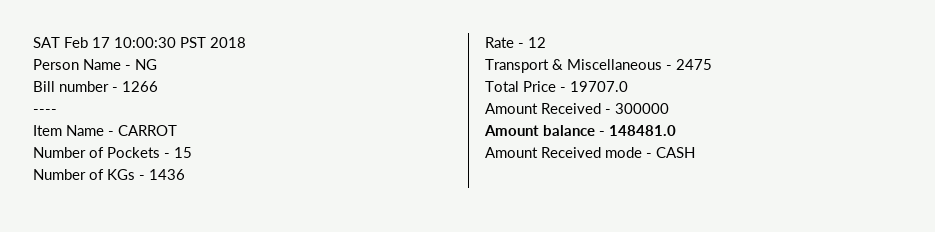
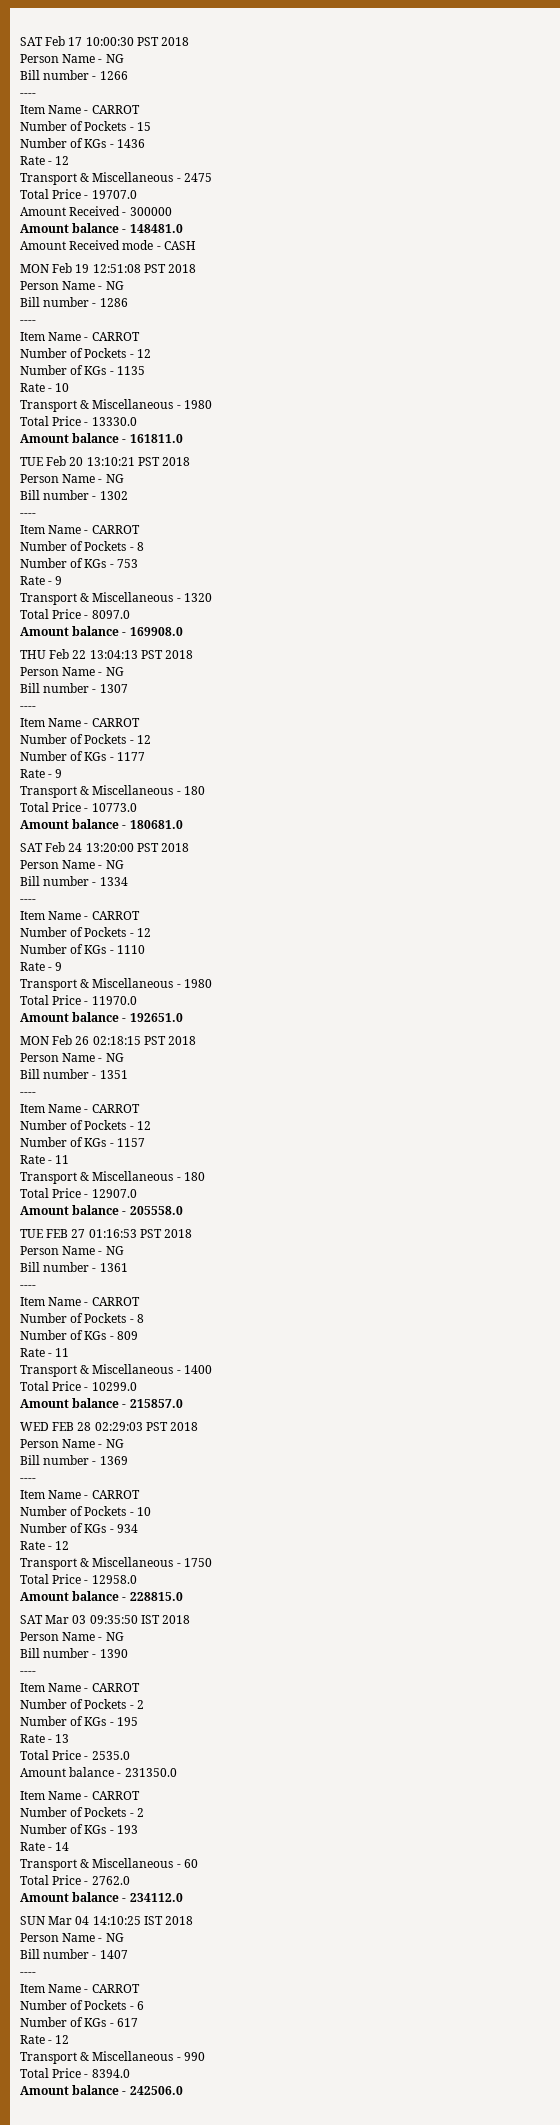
(695, 152) none -> [20,263,197,273] [20,281,124,290] [20,297,128,307] [20,320,36,324] [20,332,140,341] [20,348,151,358] [20,365,145,375] [20,383,70,392] [20,399,212,412] [20,416,137,426] [20,433,183,443] [20,456,191,466] [20,474,124,483] [20,490,128,500] [20,513,36,517] [20,525,140,534] [20,541,144,551] [20,558,138,568] [20,576,63,585] [20,592,212,605] [20,609,130,619] [20,626,183,636] [20,649,194,659] [20,667,124,676] [20,683,128,693] [20,706,36,710] [20,718,140,727] [20,734,151,744] [20,751,145,761] [20,769,63,778] [20,785,205,798] [20,802,137,812] [20,819,183,829] [20,842,190,852] [20,860,124,869] [20,876,128,886] [20,899,36,903] [20,911,140,920] [20,927,151,937] [20,944,145,954] [20,962,63,971] [20,978,212,991] [20,995,137,1005] [20,1012,183,1022] [20,1035,197,1045] [20,1053,124,1062] [20,1069,128,1079] [20,1092,36,1096] [20,1104,140,1113] [20,1120,151,1130] [20,1137,145,1147] [20,1155,70,1164] [20,1171,205,1184] [20,1188,137,1198] [20,1205,183,1215] [20,1229,193,1238] [20,1246,124,1255] [20,1262,128,1272] [20,1285,36,1289] [20,1297,140,1306] [20,1313,144,1323] [20,1330,138,1340] [20,1348,70,1357] [20,1364,212,1377] [20,1381,137,1391] [20,1398,183,1408] [20,1422,199,1431] [20,1439,124,1448] [20,1455,128,1465] [20,1478,36,1482] [20,1490,140,1499] [20,1506,151,1516] [20,1523,138,1533] [20,1541,70,1550] [20,1557,212,1570] [20,1574,137,1584] [20,1591,183,1601] [20,1615,191,1624] [20,1632,124,1641] [20,1648,128,1658] [20,1671,36,1675] [20,1683,140,1692] [20,1699,144,1709] [20,1716,138,1726] [20,1734,70,1743] [20,1750,130,1760] [20,1767,177,1777] [20,1791,140,1800] [20,1807,144,1817] [20,1824,138,1834] [20,1842,70,1851] [20,1858,198,1871] [20,1875,130,1885] [20,1892,183,1902] [20,1916,194,1925] [20,1933,124,1942] [20,1949,128,1959] [20,1972,36,1976] [20,1984,140,1993] [20,2000,144,2010] [20,2017,138,2027] [20,2035,70,2044] [20,2051,205,2064] [20,2068,130,2078] [20,2085,183,2095] // MON Feb 19 12:51:08 PST 2018 // Person Name - NG // Bill number - 1286 // ---- // Item Name - CARROT // Number of Pockets - 12 // Number of KGs - 1135 // Rate - 10 // Transport & Miscellaneous - 1980 // Total Price - 13330.0 // Amount balance - 161811.0 // TUE Feb 20 13:10:21 PST 2018 // Person Name - NG // Bill number - 1302 // ---- // Item Name - CARROT // Number of Pockets - 8 // Number of KGs - 753 // Rate - 9 // Transport & Miscellaneous - 1320 // Total Price - 8097.0 // Amount balance - 169908.0 // THU Feb 22 13:04:13 PST 2018 // Person Name - NG // Bill number - 1307 // ---- // Item Name - CARROT // Number of Pockets - 12 // Number of KGs - 1177 // Rate - 9 // Transport & Miscellaneous - 180 // Total Price - 10773.0 // Amount balance - 180681.0 // SAT Feb 24 13:20:00 PST 2018 // Person Name - NG // Bill number - 1334 // ---- // Item Name - CARROT // Number of Pockets - 12 // Number of KGs - 1110 // Rate - 9 // Transport & Miscellaneous - 1980 // Total Price - 11970.0 // Amount balance - 192651.0 // MON Feb 26 02:18:15 PST 2018 // Person Name - NG // Bill number - 1351 // ---- // Item Name - CARROT // Number of Pockets - 12 // Number of KGs - 1157 // Rate - 11 // Transport & Miscellaneous - 180 // Total Price - 12907.0 // Amount balance - 205558.0 // TUE FEB 27 01:16:53 PST 2018 // Person Name - NG // Bill number - 1361 // ---- // Item Name - CARROT // Number of Pockets - 8 // Number of KGs - 809 // Rate - 11 // Transport & Miscellaneous - 1400 // Total Price - 10299.0 // Amount balance - 215857.0 // WED FEB 28 02:29:03 PST 2018 // Person Name - NG // Bill number - 1369 // ---- // Item Name - CARROT // Number of Pockets - 10 // Number of KGs - 934 // Rate - 12 // Transport & Miscellaneous - 1750 // Total Price - 12958.0 // Amount balance - 228815.0 // SAT Mar 03 09:35:50 IST 2018 // Person Name - NG // Bill number - 1390 // ---- // Item Name - CARROT // Number of Pockets - 2 // Number of KGs - 195 // Rate - 13 // Total Price - 2535.0 // Amount balance - 231350.0 // Item Name - CARROT // Number of Pockets - 2 // Number of KGs - 193 // Rate - 14 // Transport & Miscellaneous - 60 // Total Price - 2762.0 // Amount balance - 234112.0 // SUN Mar 04 14:10:25 IST 2018 // Person Name - NG // Bill number - 1407 // ---- // Item Name - CARROT // Number of Pockets - 6 // Number of KGs - 617 // Rate - 12 // Transport & Miscellaneous - 990 // Total Price - 8394.0 // Amount balance - 242506.0

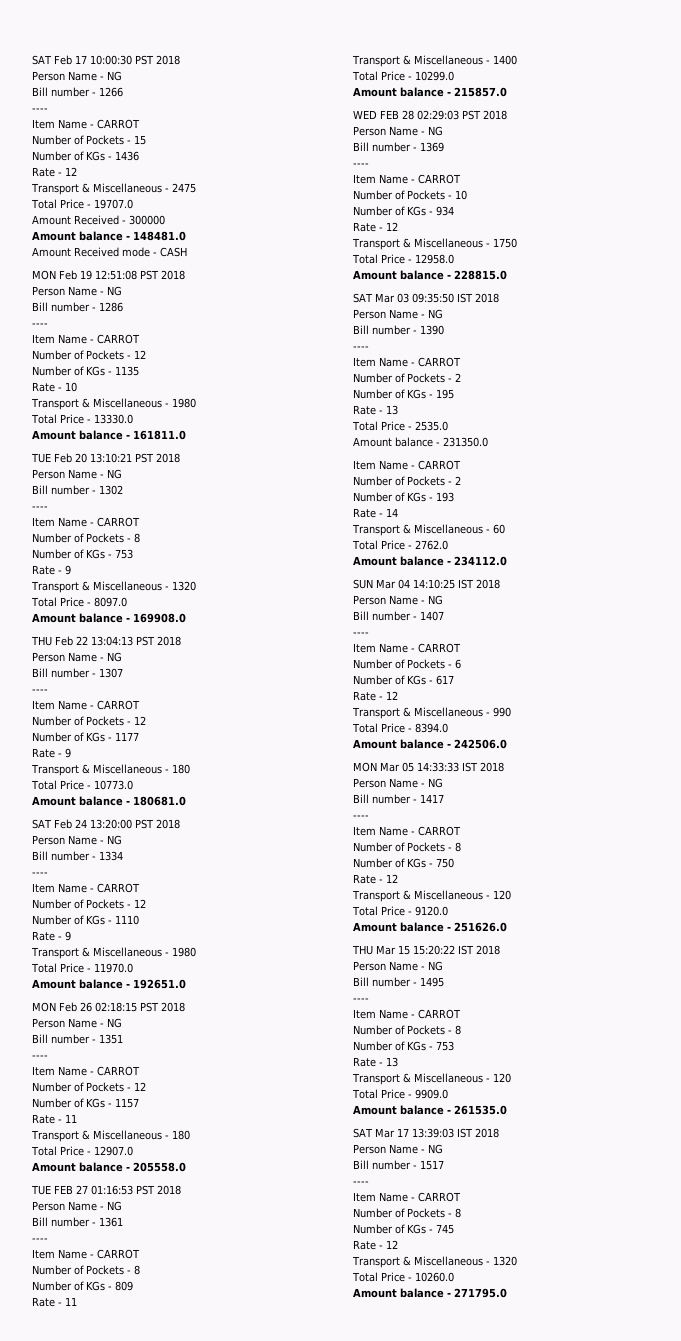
(183, 2090) none -> [353,762,504,772] [353,778,443,788] [353,794,444,804] [353,815,369,819] [353,826,461,836] [353,842,461,852] [353,858,454,868] [353,874,398,884] [352,890,511,902] [352,906,448,916] [353,922,507,932] [352,945,500,955] [353,961,443,971] [353,977,444,987] [353,998,369,1002] [353,1009,461,1019] [353,1025,461,1035] [353,1041,454,1051] [353,1057,398,1067] [352,1073,511,1085] [352,1089,448,1099] [353,1105,507,1115] [353,1128,499,1138] [353,1144,443,1154] [353,1160,444,1170] [353,1181,369,1185] [353,1192,461,1202] [353,1208,461,1218] [353,1224,454,1234] [353,1240,398,1250] [352,1256,517,1268] [352,1272,454,1282] [353,1288,507,1298] // MON Mar 05 14:33:33 IST 2018 // Person Name - NG // Bill number - 1417 // ---- // Item Name - CARROT // Number of Pockets - 8 // Number of KGs - 750 // Rate - 12 // Transport & Miscellaneous - 120 // Total Price - 9120.0 // Amount balance - 251626.0 // THU Mar 15 15:20:22 IST 2018 // Person Name - NG // Bill number - 1495 // ---- // Item Name - CARROT // Number of Pockets - 8 // Number of KGs - 753 // Rate - 13 // Transport & Miscellaneous - 120 // Total Price - 9909.0 // Amount balance - 261535.0 // SAT Mar 17 13:39:03 IST 2018 // Person Name - NG // Bill number - 1517 // ---- // Item Name - CARROT // Number of Pockets - 8 // Number of KGs - 745 // Rate - 12 // Transport & Miscellaneous - 1320 // Total Price - 10260.0 // Amount balance - 271795.0

